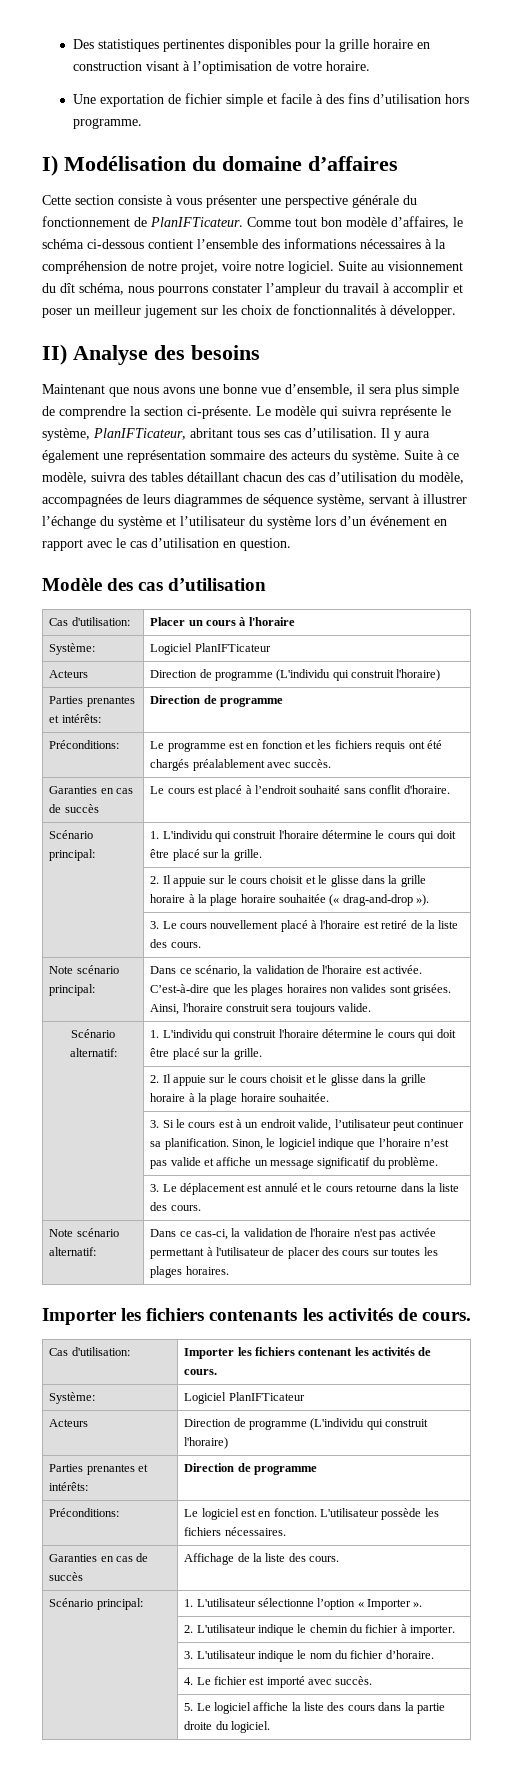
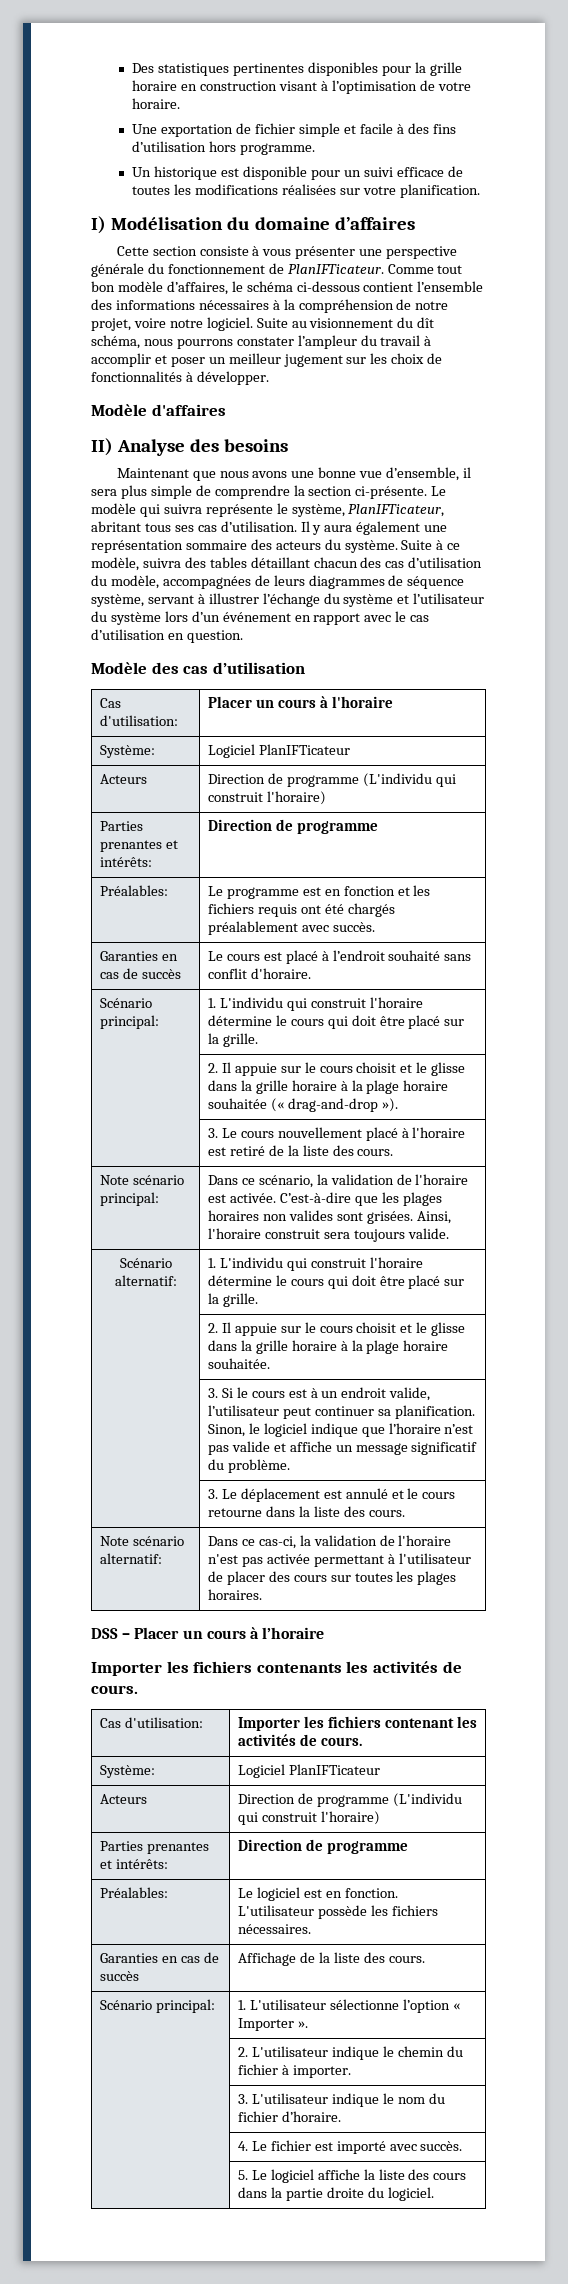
(143, 123) none -> [132,166,463,180] [132,184,480,198] // Un historique est disponible pour un suivi efficace de toutes les modifications réalisées sur votre planification.
(456, 311) none -> [91,404,226,416] // Modèle d'affaires
[49,740,120,749] Préconditions: -> [99,885,168,896] Préalables:
(229, 1270) none -> [91,1627,325,1639] // DSS – Placer un cours à l’horaire
[49,1508,120,1517] Préconditions: -> [99,1887,168,1898] Préalables:

